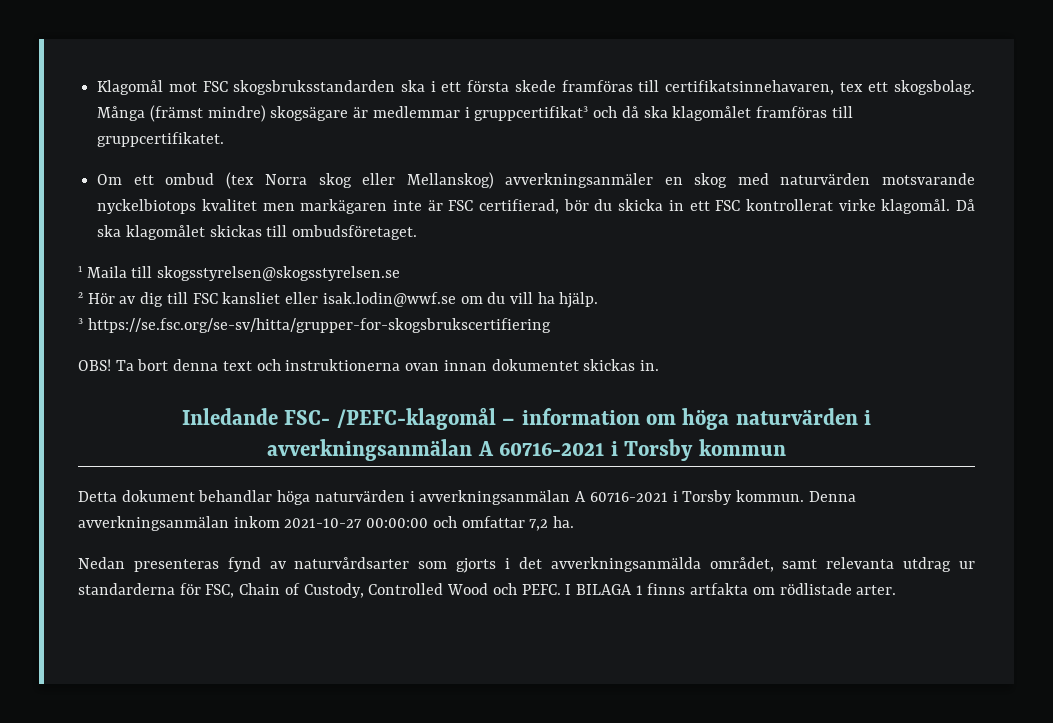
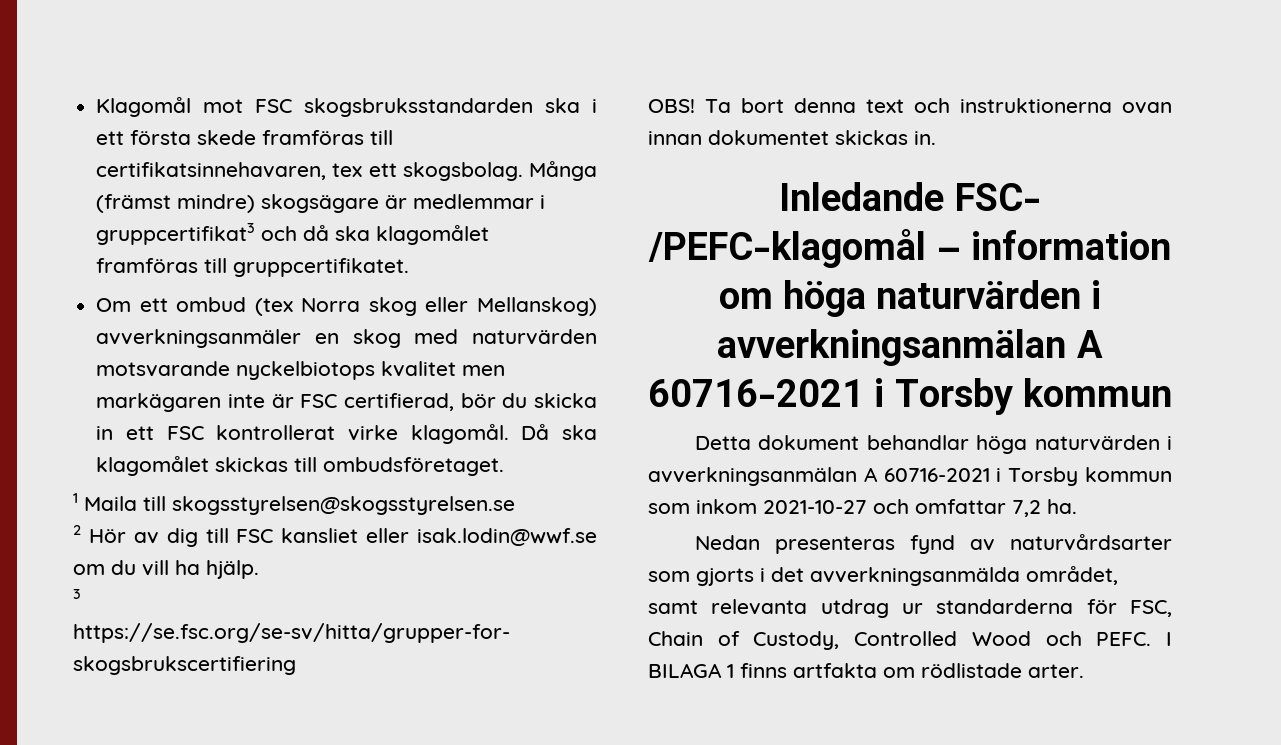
[735,490,856,502] [78,516,229,531] kommun. Denna avverkningsanmälan -> [1085,467,1172,482] [648,503,690,514] kommun som
[366,518,429,528] 00:00:00 -> (867, 507) none

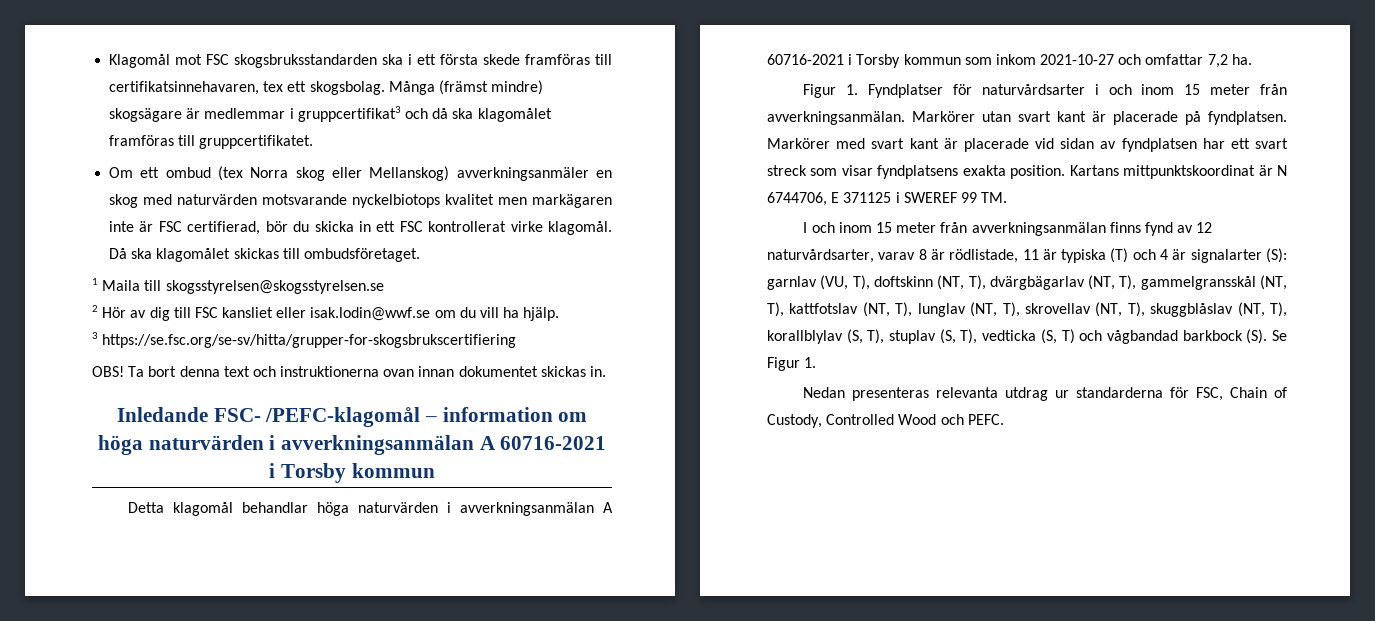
[758,435,860,450] dokument -> [173,502,234,516] klagomål
[695,534,1172,554] [648,566,1118,586] [648,600,698,614] Nedan presenteras fynd av naturvårdsarter som gjorts i det avverkningsanmälda området, samt -> [803,84,1287,98] [767,111,1287,125] [767,138,1288,152] [767,165,1287,179] [767,192,1008,206] [803,222,1213,236] [767,248,1288,263] [767,275,1287,290] [767,302,1287,317] [767,329,1287,344] [767,357,817,371] [803,387,930,401] Figur 1. Fyndplatser för naturvårdsarter i och inom 15 meter från avverkningsanmälan. Markörer utan svart kant är placerade på fyndplatsen. Markörer med svart kant är placerade vid sidan av fyndplatsen har ett svart streck som visar fyndplatsens exakta position. Kartans mittpunktskoordinat är N 6744706, E 371125 i SWEREF 99 TM. // I och inom 15 meter från avverkningsanmälan finns fynd av 12 naturvårdsarter, varav 8 är rödlistade, 11 är typiska (T) och 4 är signalarter (S): garnlav (VU, T), doftskinn (NT, T), dvärgbägarlav (NT, T), gammelgransskål (NT, T), kattfotslav (NT, T), lunglav (NT, T), skrovellav (NT, T), skuggblåslav (NT, T), korallblylav (S, T), stuplav (S, T), vedticka (S, T) och vågbandad barkbock (S). Se Figur 1. // Nedan presenteras
[1166,632,1172,646] [648,663,1084,678] I BILAGA 1 finns artfakta om rödlistade arter. -> (1004, 419) none

